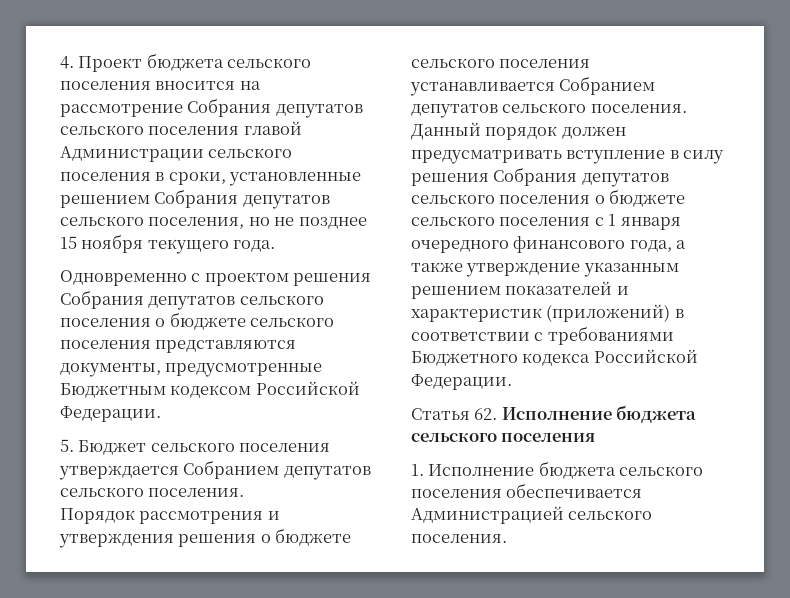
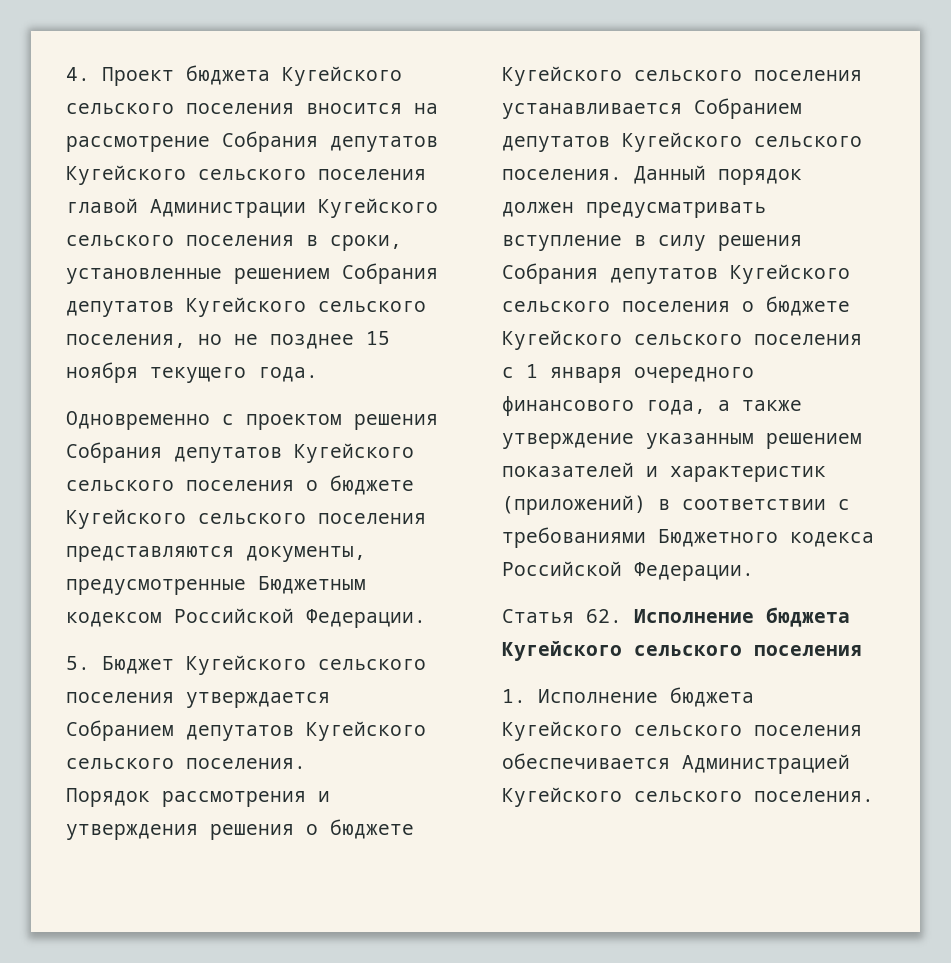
(224, 62) none -> [282,66,402,86] Кугейского
(363, 111) none -> [66,165,186,185] Кугейского
(204, 154) none -> [318,198,438,218] Кугейского
(330, 202) none -> [186,297,306,317] Кугейского
[239,295,324,305] [60,312,246,330] сельского поселения о бюджете -> [294,443,414,463] [66,475,414,495] [66,509,186,529] Кугейского сельского поселения о бюджете Кугейского
(147, 447) none -> [186,655,306,675] Кугейского
(371, 473) none -> [306,721,426,741] Кугейского
(352, 537) none -> [502,66,622,86] Кугейского
(498, 111) none -> [622,132,742,152] Кугейского
[411,189,686,207] сельского поселения о бюджете -> [730,264,850,284] [502,296,850,316] [502,330,622,350] Кугейского сельского поселения о бюджете Кугейского
(697, 414) none -> [502,641,622,661] Кугейского
(616, 470) none -> [502,721,622,741] Кугейского
(564, 515) none -> [502,787,622,807] Кугейского

